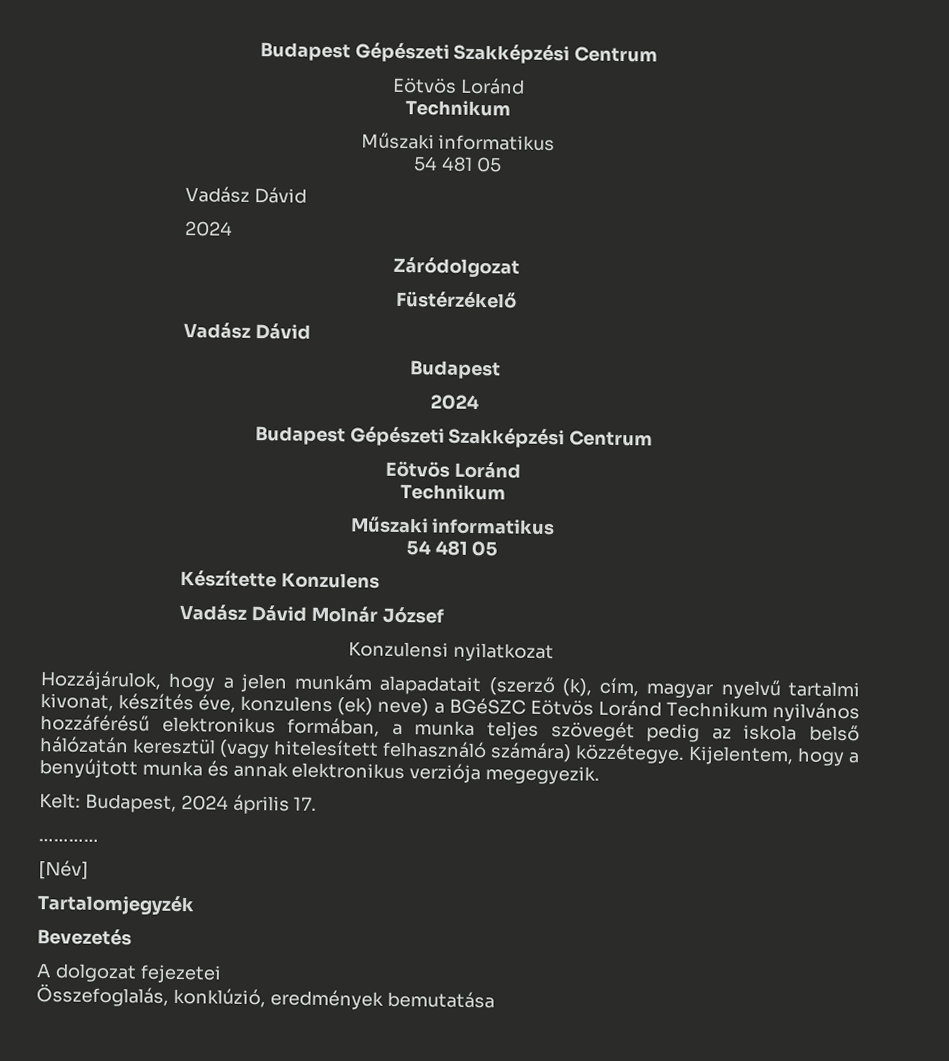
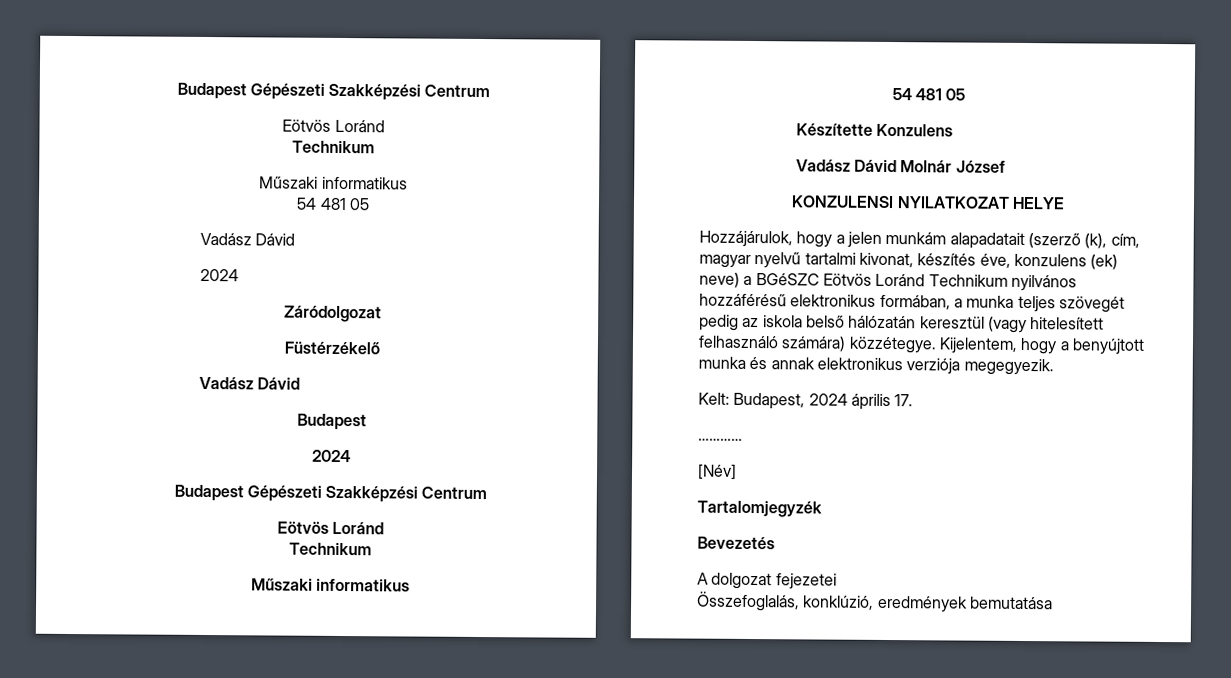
[348,641,554,663] Konzulensi nyilatkozat -> [791,195,1065,210] KONZULENSI NYILATKOZAT HELYE

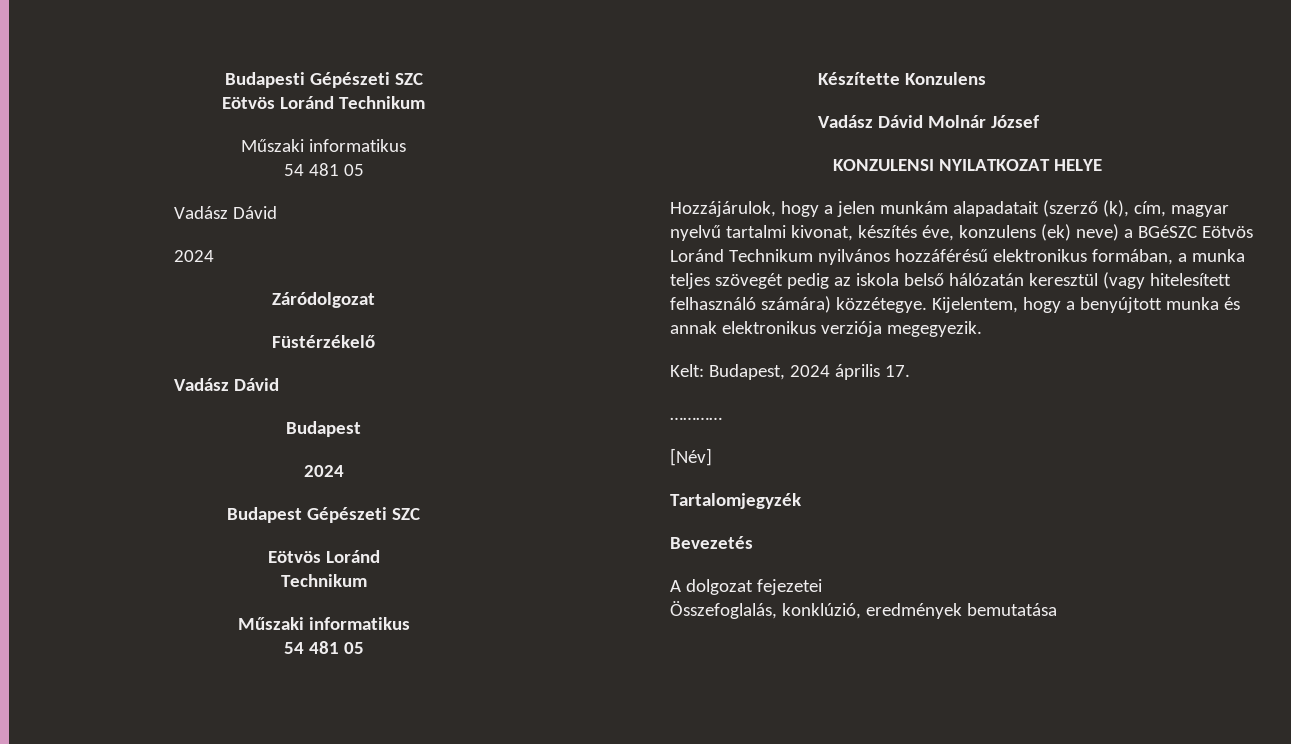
[176,82,491,101] [282,119,385,133] Budapest Gépészeti Szakképzési Centrum // Eötvös Loránd // -> [224,72,423,88] [222,96,334,109] Budapesti Gépészeti SZC // Eötvös Loránd
[325,485,488,503] Szakképzési Centrum -> [391,508,420,520] SZC

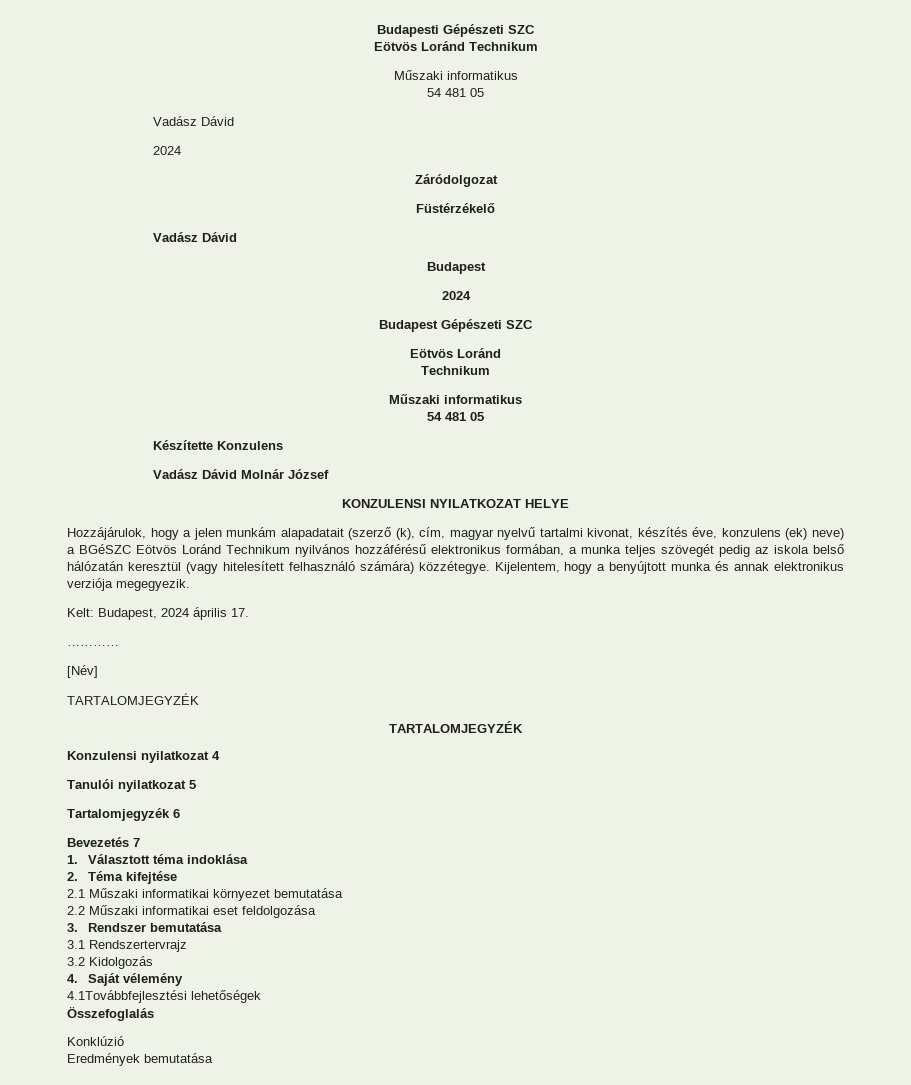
(712, 457) none -> [67,693,199,705] [389,721,523,733] [67,751,220,763] [67,779,196,792] // TARTALOMJEGYZÉK // TARTALOMJEGYZÉK // Konzulensi nyilatkozat 4 // Tanulói nyilatkozat 5
(801, 501) none -> [173,809,180,818] 6
[670,579,822,595] [670,601,962,619] // A dolgozat fejezetei // Összefoglalás, konklúzió, eredmények -> [133,838,140,847] [67,854,249,864] [67,871,178,884] [67,888,343,901] [67,905,316,918] [67,922,223,932] [67,940,187,952] [67,956,153,969] [67,973,184,986] [67,990,261,1003] [67,1006,154,1021] [67,1036,124,1046] [67,1053,140,1066] 7 // 1. Választott téma indoklása // 2. Téma kifejtése // 2.1 Műszaki informatikai környezet bemutatása // 2.2 Műszaki informatikai eset feldolgozása // 3. Rendszer bemutatása // 3.1 Rendszertervrajz // 3.2 Kidolgozás // 4. Saját vélemény // 4.1Továbbfejlesztési lehetőségek // Összefoglalás // Konklúzió // Eredmények

